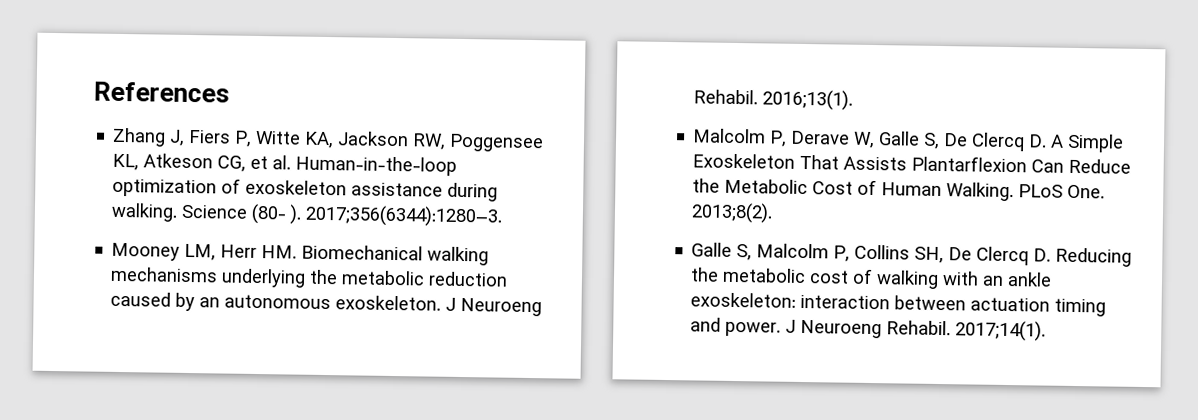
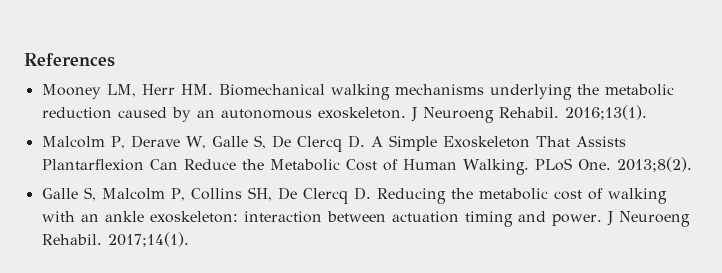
[112,127,545,153] [112,153,458,176] [112,178,499,202] [111,202,504,228] // Zhang J, Fiers P, Witte KA, Jackson RW, Poggensee KL, Atkeson CG, et al. Human-in-the-loop optimization of exoskeleton assistance during walking. Science (80- ). 2017;356(6344):1280–3. -> (115, 60) none

